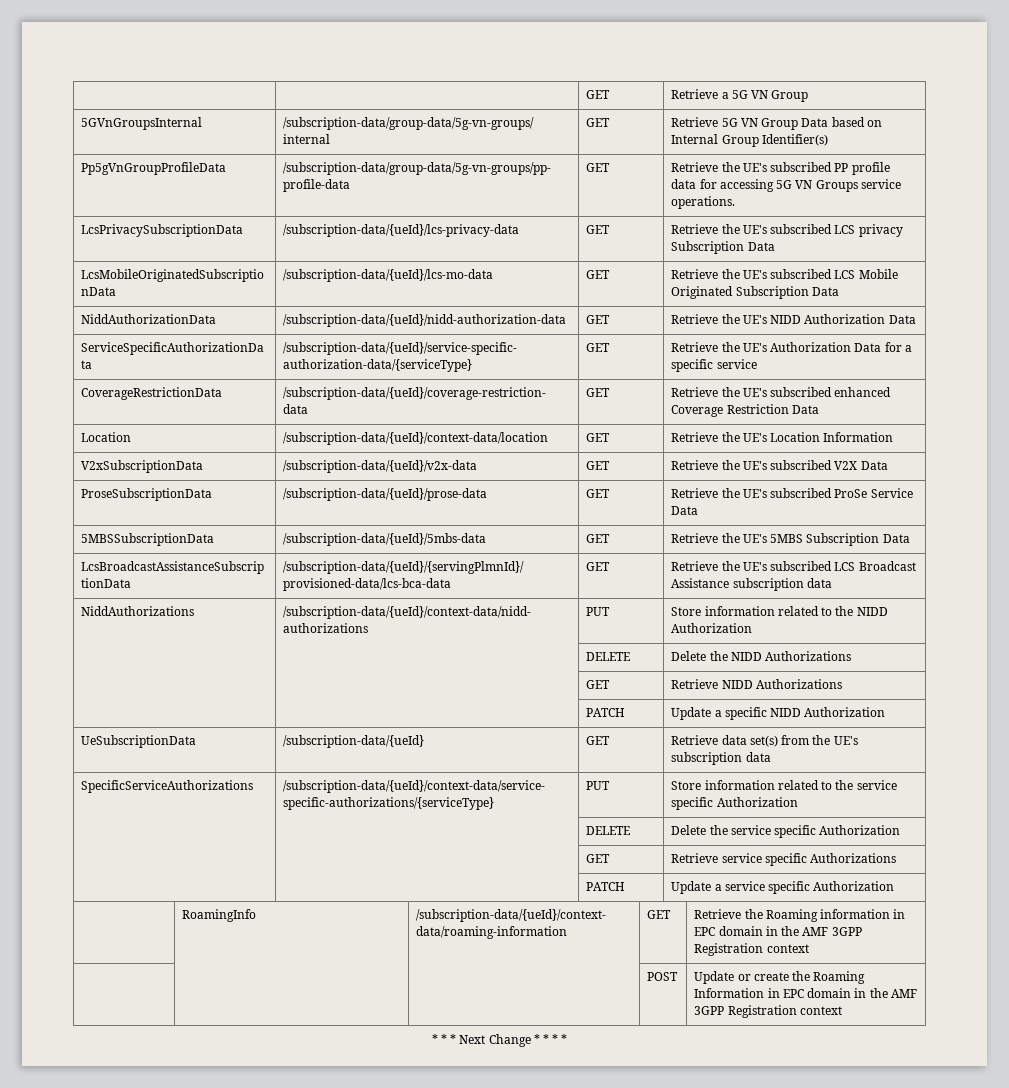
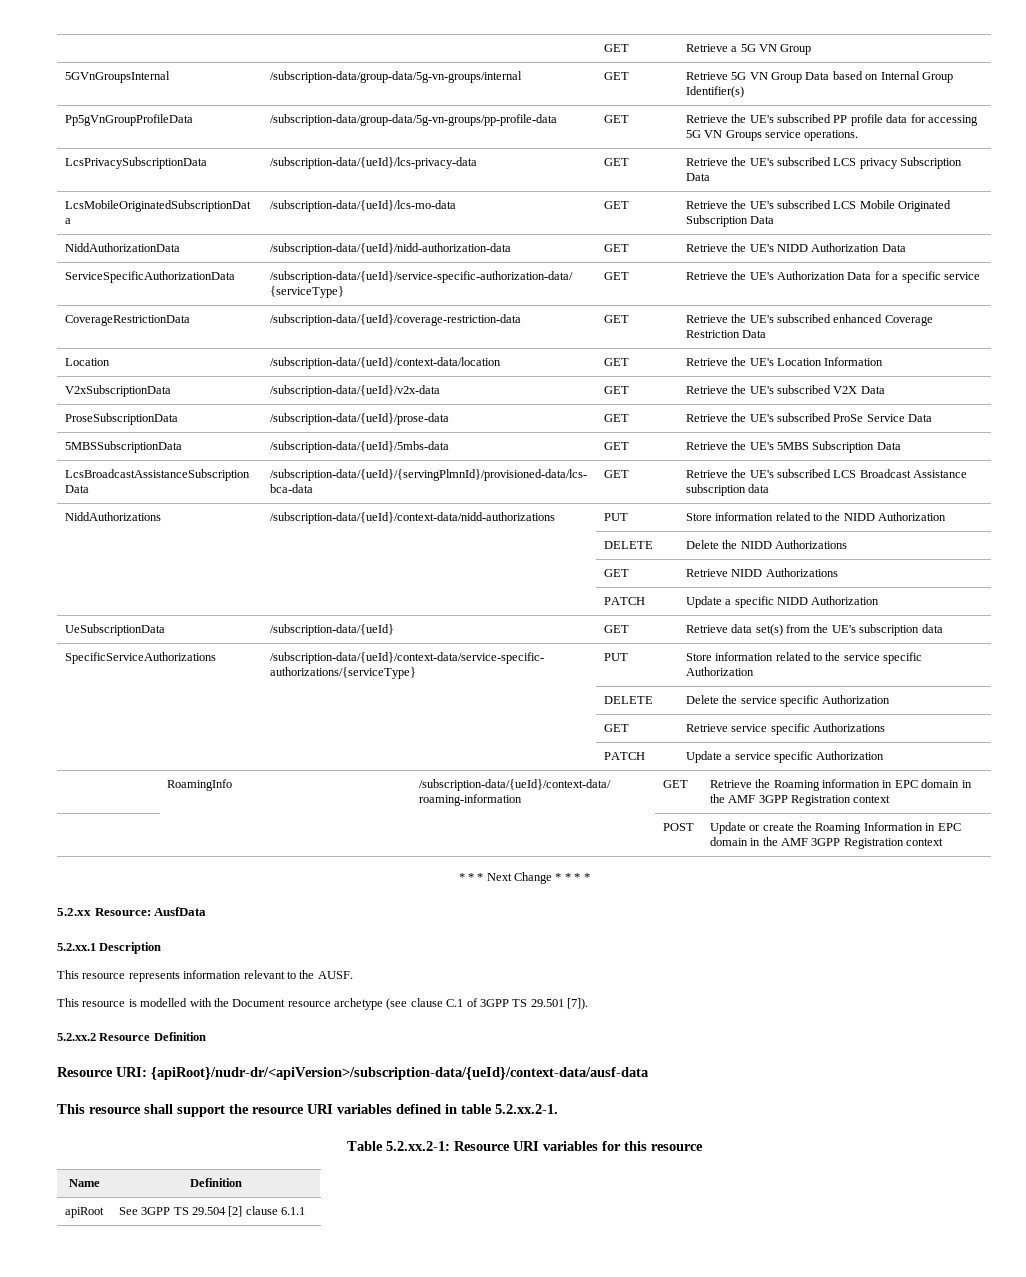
(568, 1039) none -> [57,907,207,916] [57,942,162,954] [57,970,353,982] [57,998,588,1010] [57,1032,206,1041] [57,1067,649,1080] [57,1104,558,1117] [346,1141,703,1151] [69,1179,100,1187] [190,1178,242,1187] [64,1207,104,1218] [118,1206,306,1217] // 5.2.xx Resource: AusfData // 5.2.xx.1 Description // This resource represents information relevant to the AUSF. // This resource is modelled with the Document resource archetype (see clause C.1 of 3GPP TS 29.501 [7]). // 5.2.xx.2 Resource Definition // Resource URI: {apiRoot}/nudr-dr/<apiVersion>/subscription-data/{ueId}/context-data/ausf-data // This resource shall support the resource URI variables defined in table 5.2.xx.2-1. // Table 5.2.xx.2-1: Resource URI variables for this resource // Name | Definition // apiRoot | See 3GPP TS 29.504 [2] clause 6.1.1

